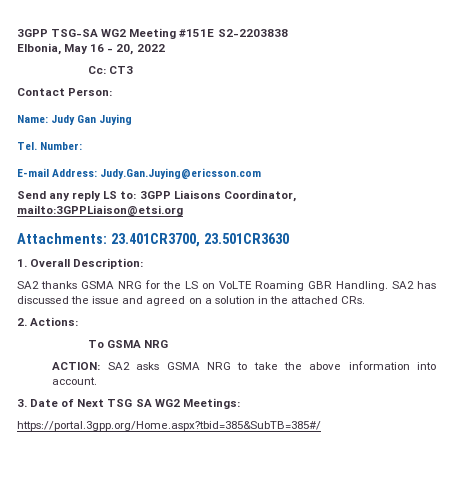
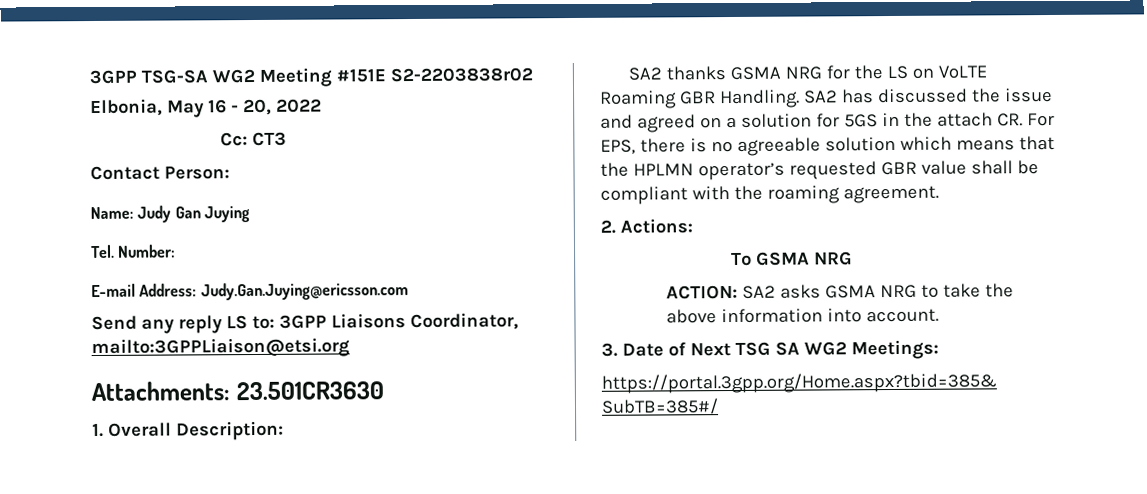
[217,29,288,37] S2-2203838 -> [389,67,533,83] S2-2203838r02
[110,233,200,247] 23.401CR3700, -> (230, 391) none
[257,296,366,304] in the attached CRs. -> [815,112,1055,128] [600,135,1055,156] [600,160,1039,181] [600,185,939,205] for 5GS in the attach CR. For EPS, there is no agreeable solution which means that the HPLMN operator’s requested GBR value shall be compliant with the roaming agreement.

